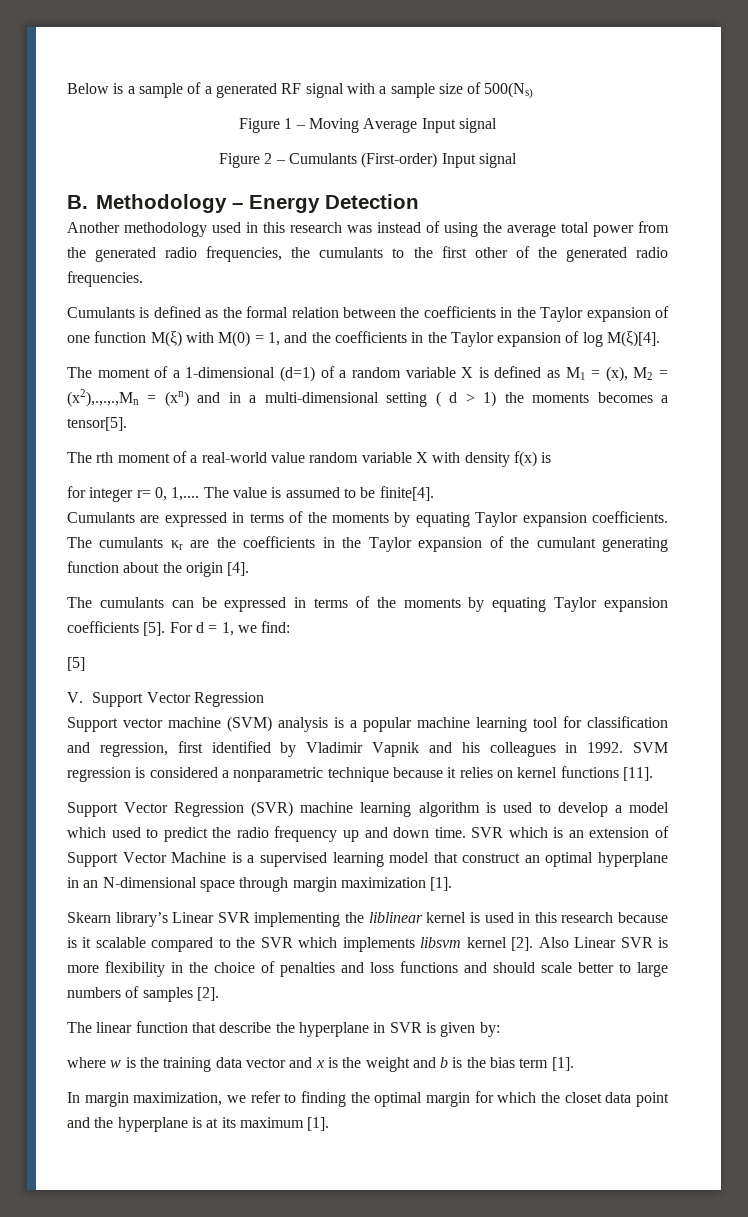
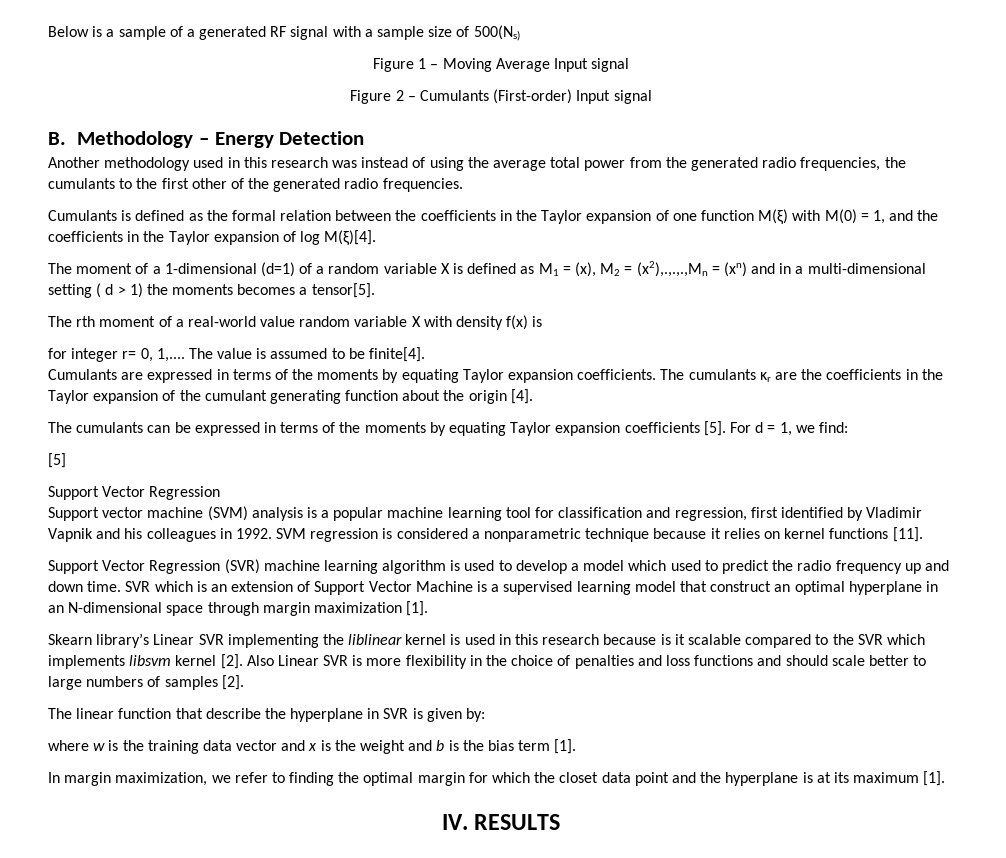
[67,692,83,703] V. -> (66, 460) none
(330, 1124) none -> [441,814,561,830] // IV. RESULTS

